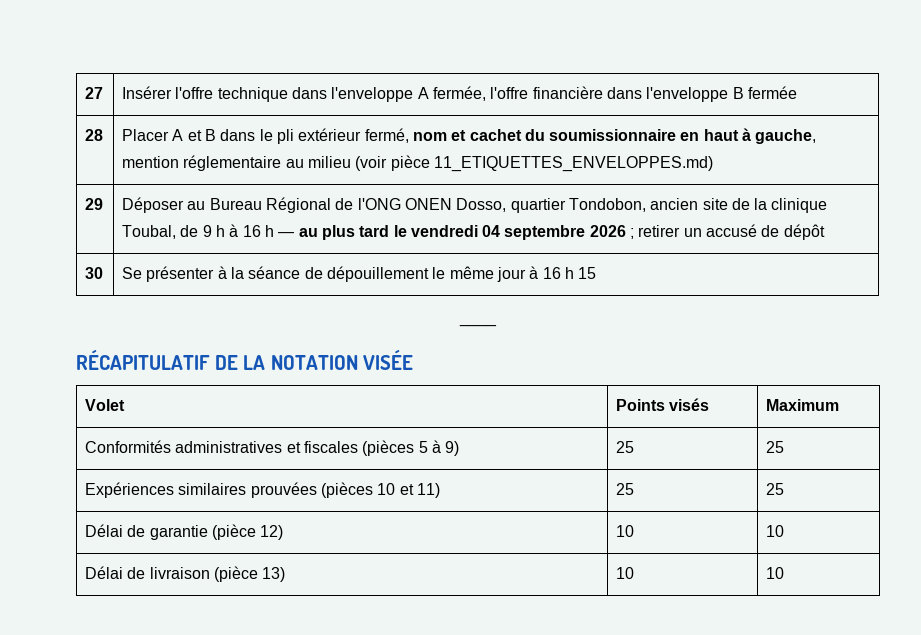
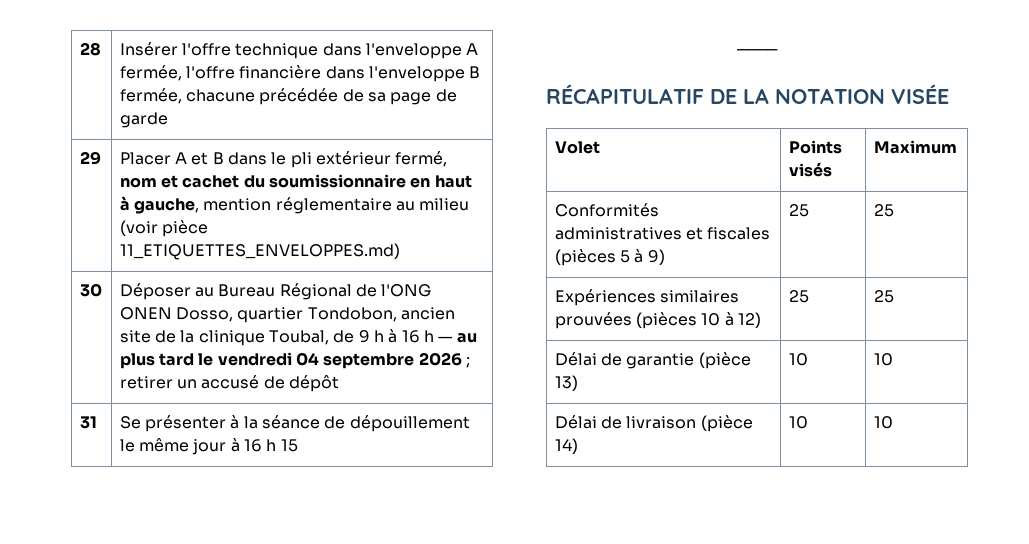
[85,87,104,99] 27 -> [79,42,101,56] 28
[747,86,797,99] [85,129,104,141] fermée // 28 -> [119,88,457,105] [119,112,168,128] [79,151,101,165] fermée, chacune précédée de sa page de garde // 29
[85,198,104,210] 29 -> [79,283,102,297] 30
[85,267,104,279] 30 -> [79,416,97,429] 31
[399,483,440,498] et 11) -> [724,312,762,328] à 12)
[260,525,284,540] 12) -> [554,375,578,391] 13)
[262,567,286,582] 13) -> [554,438,578,454] 14)

